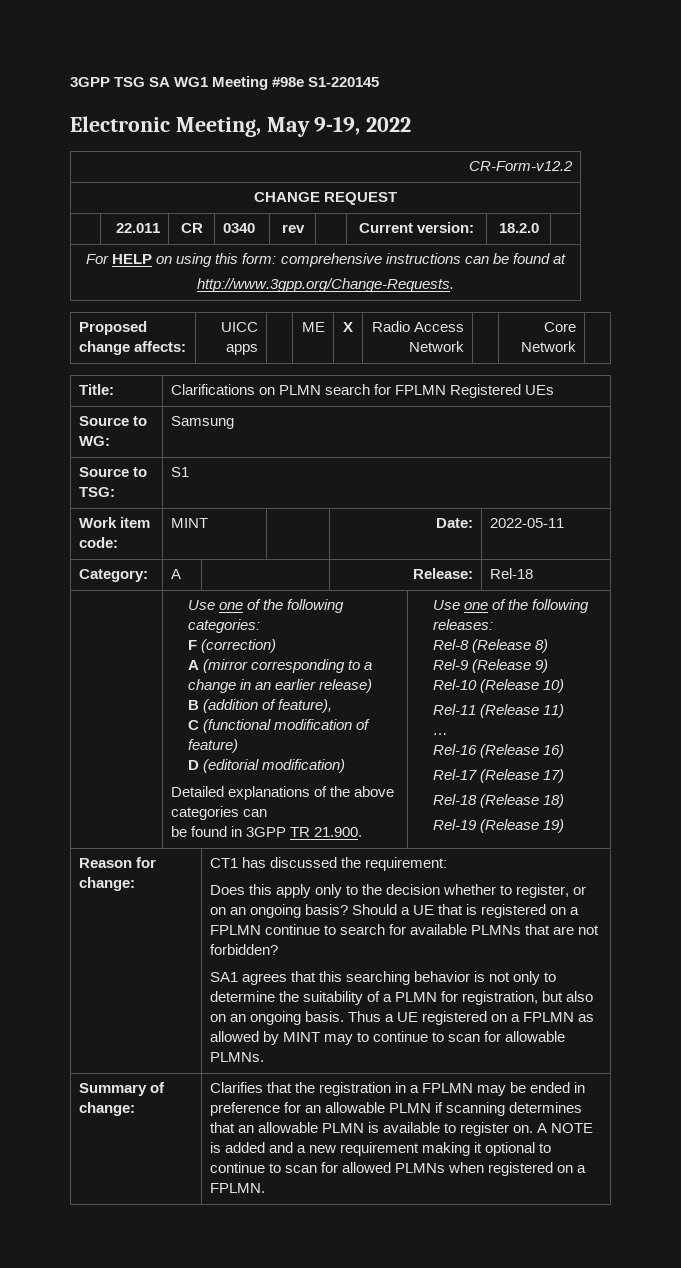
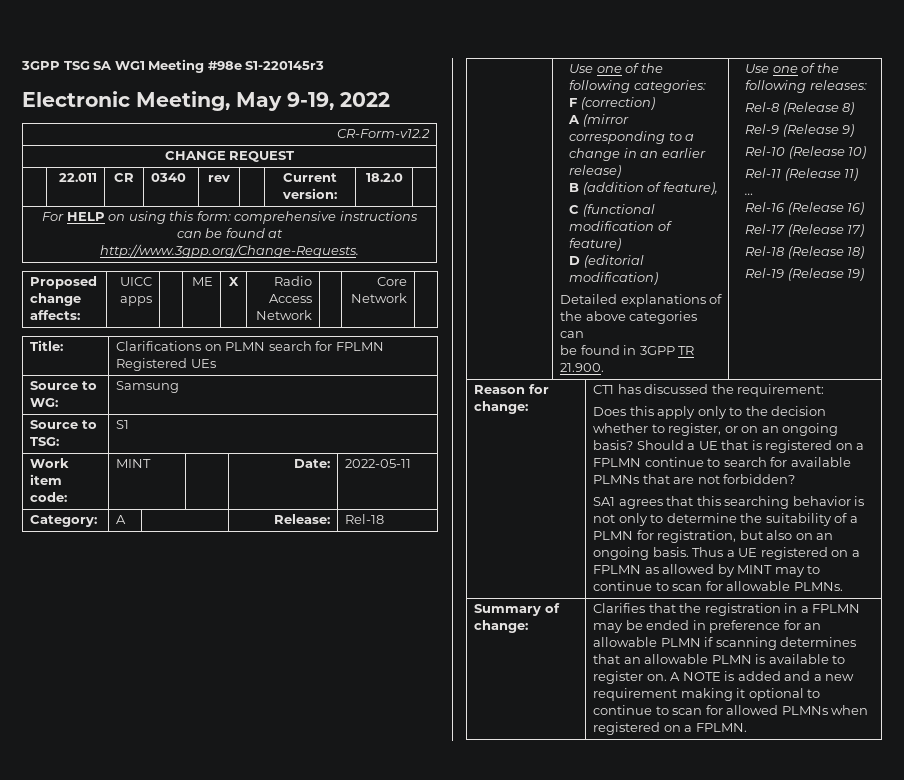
[308,77,380,87] S1-220145 -> [245,61,325,70] S1-220145r3

